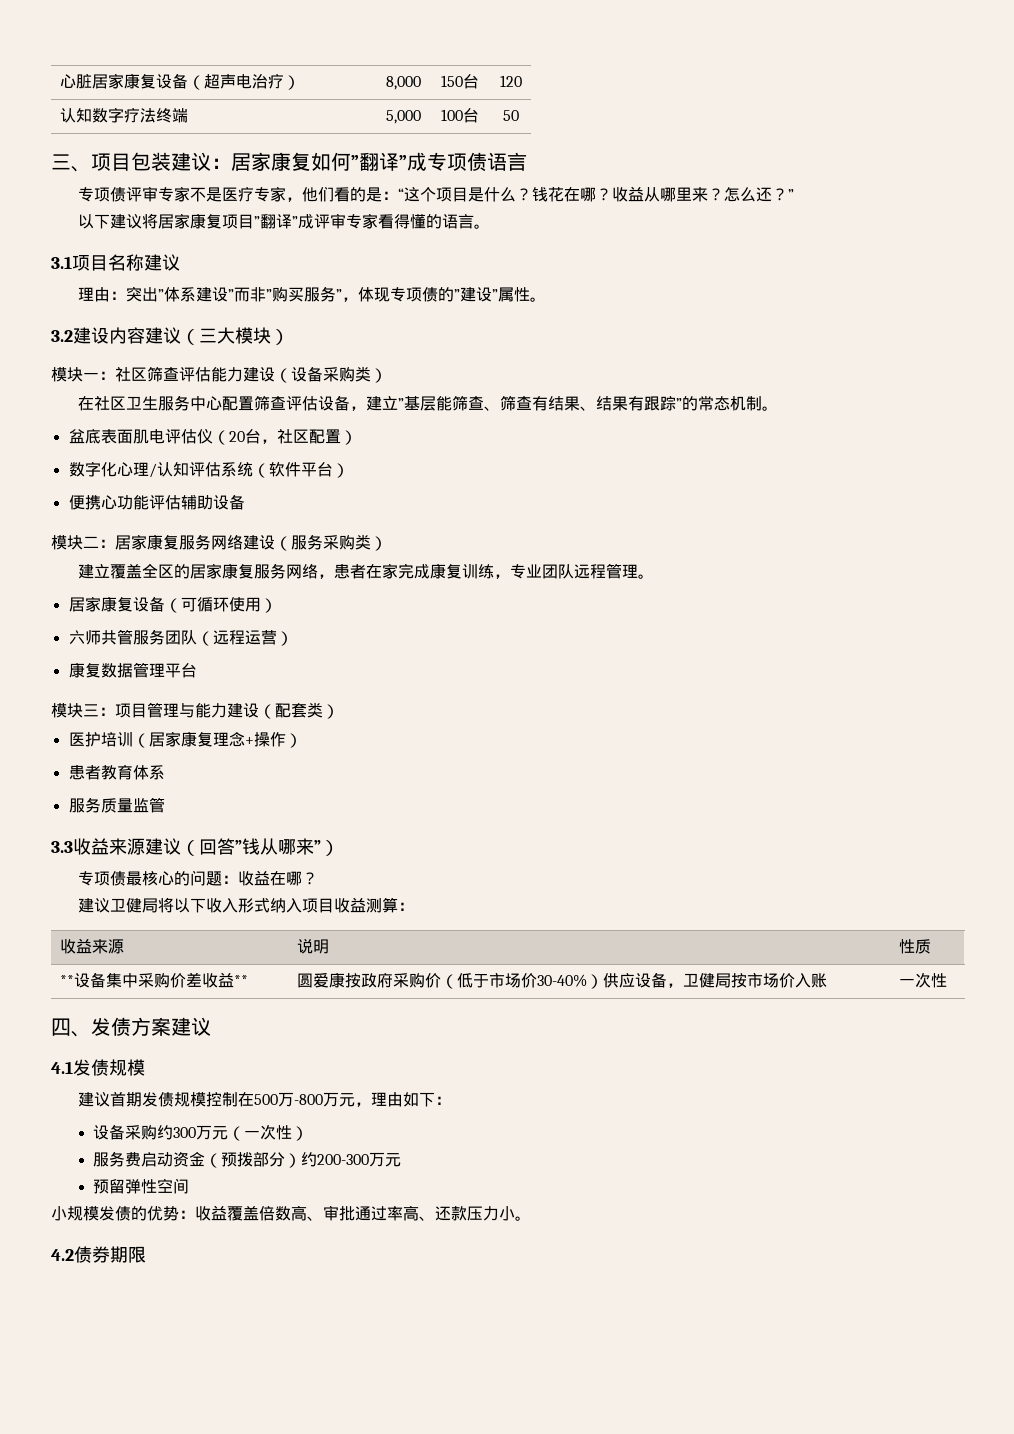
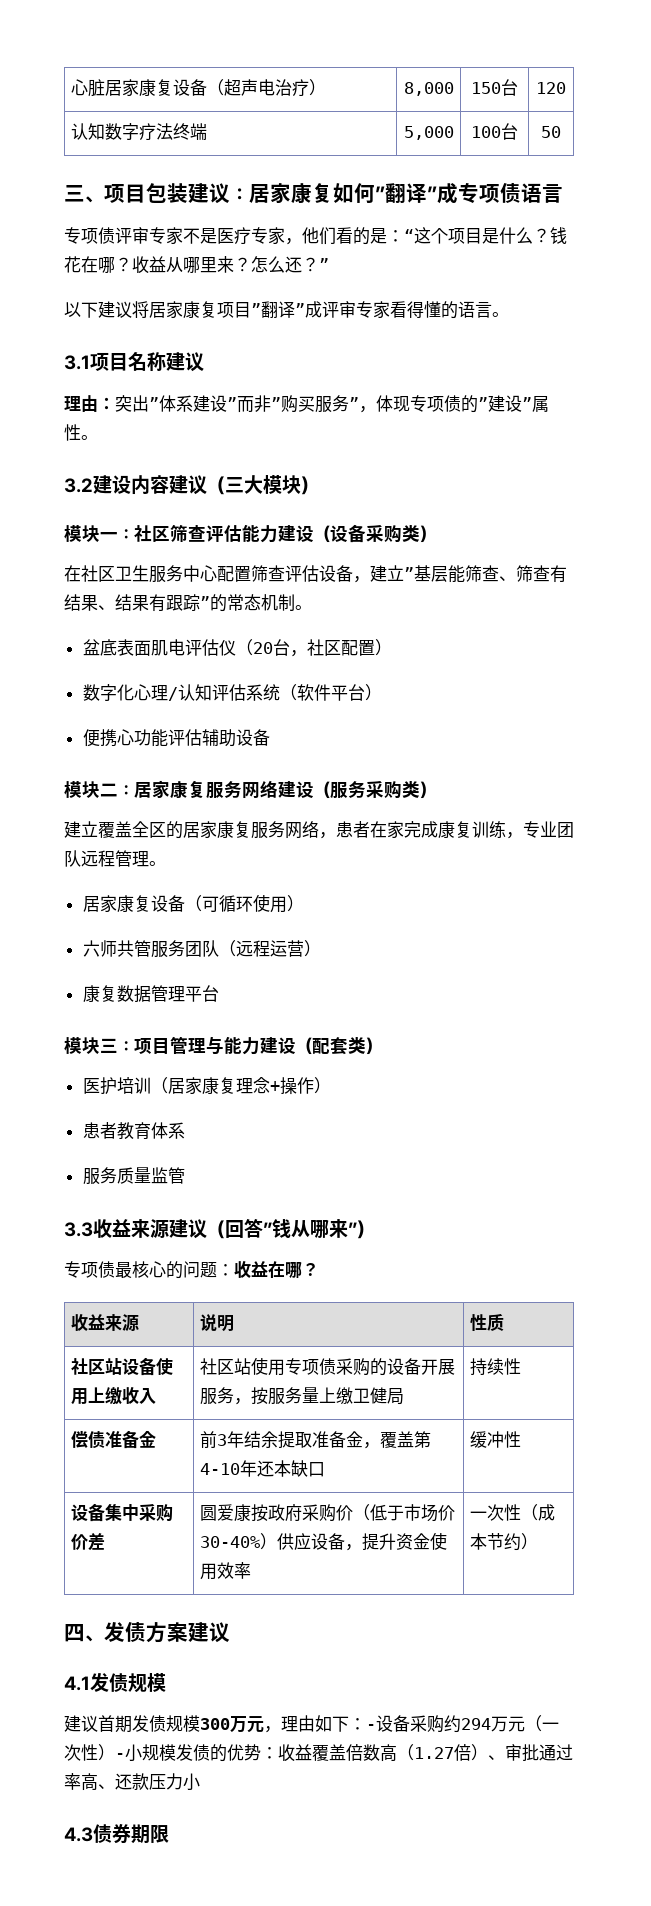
[77,897,414,913] [59,938,124,954] [296,938,329,954] [898,939,931,954] [59,975,74,986] // 建议卫健局将以下收入形式纳入项目收益测算： // 收益来源 | 说明 | 性质 // ** -> [70,1314,139,1332] [199,1314,234,1332] [469,1313,504,1331] [70,1357,173,1376] [70,1387,156,1405] [199,1357,455,1376] [199,1387,404,1405] [469,1358,521,1376] [70,1430,156,1449] [199,1431,431,1449] [199,1460,325,1477] [469,1431,521,1448] // 收益来源 | 说明 | 性质 // 社区站设备使用上缴收入 | 社区站使用专项债采购的设备开展服务，按服务量上缴卫健局 | 持续性 // 偿债准备金 | 前3年结余提取准备金，覆盖第4-10年还本缺口 | 缓冲性 //
[201,972,248,988] 收益** -> (105, 1542) none
[682,972,827,988] [898,972,947,988] 卫健局按市场价入账 | 一次性 -> [361,1532,447,1551] [199,1562,251,1580] [469,1504,555,1521] [469,1533,538,1551] 提升资金使用效率 | 一次性（成本节约）
[205,1092,323,1107] 控制在500万-800 -> [200,1718,230,1730] 300
(451, 1100) // -> [366,1724,376,1730] -
[173,1127,197,1138] 300 -> [461,1718,491,1730] 294
[93,1151,402,1168] [93,1178,190,1194] // 服务费启动资金（预拨部分）约200-300万元 // 预留弹性空间 // -> [115,1753,125,1759] -
(307, 1213) none -> [397,1744,488,1761] （1.27倍）
[515,1216,531,1221] [51,1249,74,1261] 。 // 4.2 -> [64,1827,93,1842] // 4.3

